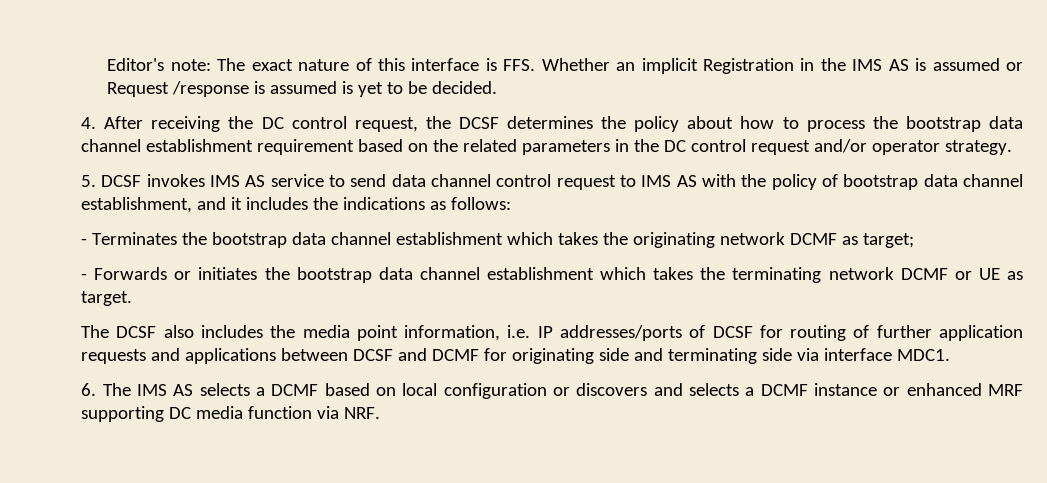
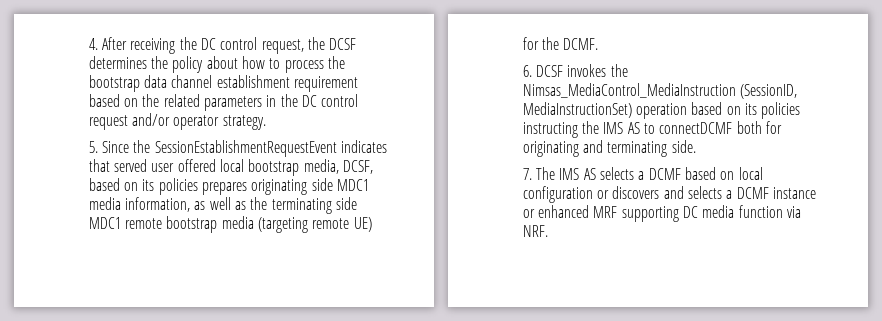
[107,58,1024,74] [107,81,498,97] Editor's note: The exact nature of this interface is FFS. Whether an implicit Registration in the IMS AS is assumed or Request /response is assumed is yet to be decided. // -> (88, 44) none
[101,174,1023,190] [81,197,512,213] [81,232,915,248] [81,267,1024,283] [81,291,133,306] [81,325,1023,341] [81,348,480,364] DCSF invokes IMS AS service to send data channel control request to IMS AS with the policy of bootstrap data channel establishment, and it includes the indications as follows: // - Terminates the bootstrap data channel establishment which takes the originating network DCMF as target; // - Forwards or initiates the bootstrap data channel establishment which takes the terminating network DCMF or UE as target. // The DCSF also includes the media point information, i.e. IP addresses/ports of DCSF for routing of further application requests and applications between DCSF and DCMF -> [101,140,387,157] [88,159,373,176] [88,178,369,195] [88,197,357,214] [88,216,372,233] [522,37,599,50] [522,64,628,77] [522,83,797,99] [522,102,801,119] [522,121,762,138] Since the SessionEstablishmentRequestEvent indicates that served user offered local bootstrap media, DCSF, based on its policies prepares originating side MDC1 media information, as well as the terminating side MDC1 remote bootstrap media (targeting remote UE) for the DCMF. // 6. DCSF invokes the Nimsas_MediaControl_MediaInstruction (SessionID, MediaInstructionSet) operation based on its policies instructing the IMS AS to connectDCMF both
[599,348,630,361] side -> (579, 149) none
[762,348,951,361] [81,383,97,396] side via interface MDC1. // 6. -> [671,140,696,153] [522,168,532,180] side. // 7.

